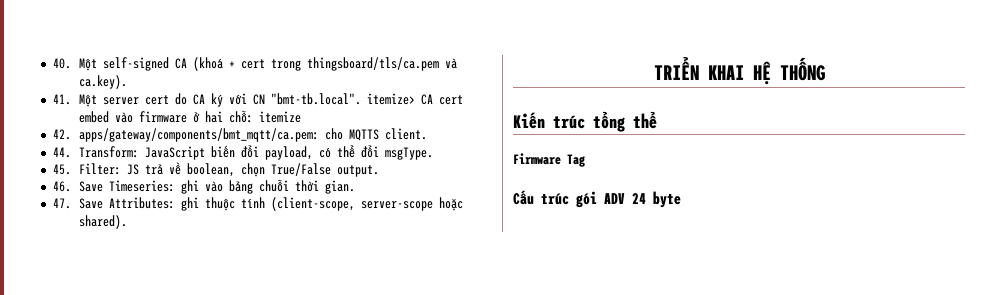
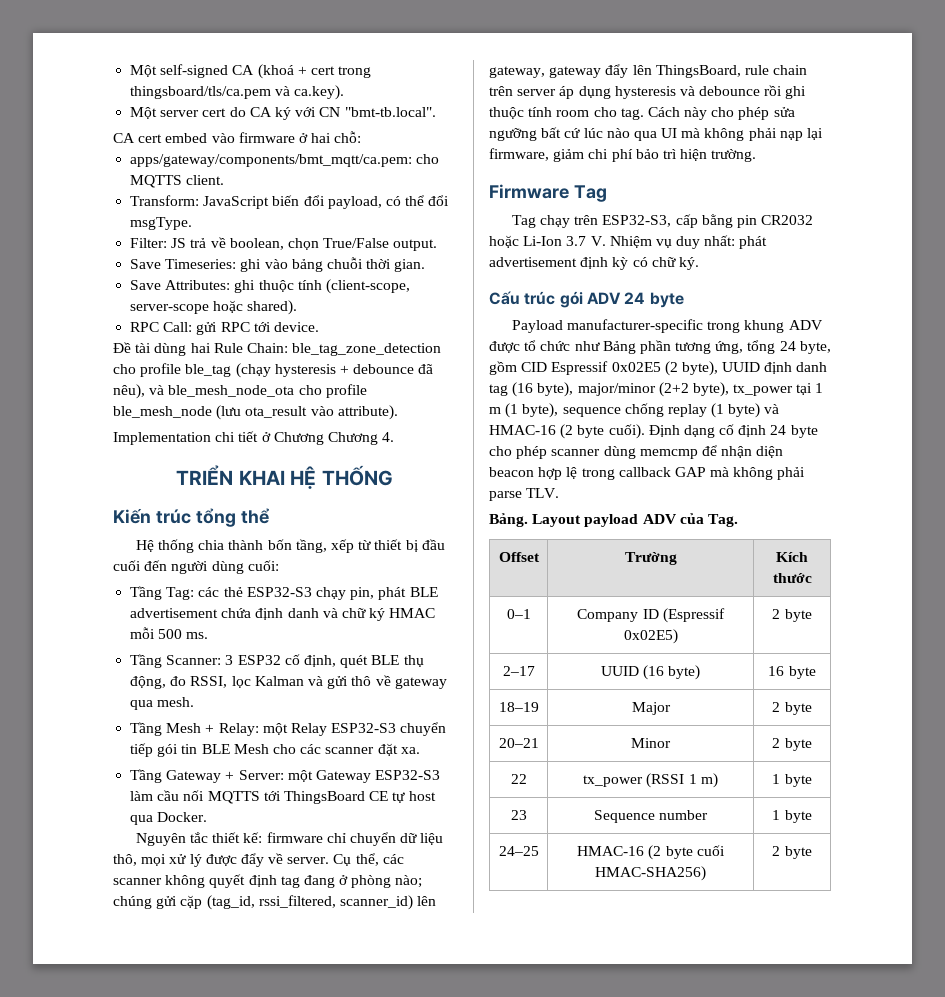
[52,58,71,69] 40. -> (130, 71) none
[52,94,71,105] 41. -> (345, 92) none
[366,93,415,105] itemize> -> (436, 112) //
[258,111,301,123] [52,129,71,140] itemize // 42. -> (362, 137) //
[52,147,71,158] 44. -> (225, 180) none
[52,164,71,175] 45. -> (193, 223) none
[52,181,71,192] 46. -> (438, 245) none
[52,198,71,209] 47. -> (426, 265) none
(127, 222) none -> [130,322,319,335] [113,342,442,356] [113,363,434,378] [113,384,367,399] [113,405,398,420] [113,431,395,445] // RPC Call: gửi RPC tới device. // Đề tài dùng hai Rule Chain: ble_tag_zone_detection cho profile ble_tag (chạy hysteresis + debounce đã nêu), và ble_mesh_node_ota cho profile ble_mesh_node (lưu ota_result vào attribute). // Implementation chi tiết ở Chương Chương 4.
[513,153,585,167] Firmware Tag -> [135,539,445,553] [113,560,279,574] [130,586,438,600] [130,608,436,621] [130,627,209,639] [130,654,424,668] [130,675,447,689] [130,697,195,710] [130,722,447,736] [130,743,420,757] [130,769,441,783] [130,790,436,804] [130,812,208,825] [135,832,444,846] [113,853,404,867] [113,874,423,888] [113,895,437,910] [489,64,808,78] [489,85,807,99] [489,107,795,120] [489,127,824,141] [489,148,757,162] [489,184,607,202] [511,214,814,228] [489,235,768,249] [489,257,699,270] Hệ thống chia thành bốn tầng, xếp từ thiết bị đầu cuối đến người dùng cuối: // Tầng Tag: các thẻ ESP32-S3 chạy pin, phát BLE advertisement chứa định danh và chữ ký HMAC mỗi 500 ms. // Tầng Scanner: 3 ESP32 cố định, quét BLE thụ động, đo RSSI, lọc Kalman và gửi thô về gateway qua mesh. // Tầng Mesh + Relay: một Relay ESP32-S3 chuyển tiếp gói tin BLE Mesh cho các scanner đặt xa. // Tầng Gateway + Server: một Gateway ESP32-S3 làm cầu nối MQTTS tới ThingsBoard CE tự host qua Docker. // Nguyên tắc thiết kế: firmware chỉ chuyển dữ liệu thô, mọi xử lý được đẩy về server. Cụ thể, các scanner không quyết định tag đang ở phòng nào; chúng gửi cặp (tag_id, rssi_filtered, scanner_id) lên gateway, gateway đẩy lên ThingsBoard, rule chain trên server áp dụng hysteresis và debounce rồi ghi thuộc tính room cho tag. Cách này cho phép sửa ngưỡng bất cứ lúc nào qua UI mà không phải nạp lại firmware, giảm chi phí bảo trì hiện trường. // Firmware Tag // Tag chạy trên ESP32-S3, cấp bằng pin CR2032 hoặc Li-Ion 3.7 V. Nhiệm vụ duy nhất: phát advertisement định kỳ có chữ ký.
(681, 199) none -> [511,319,823,333] [489,340,831,354] [489,361,828,376] [489,382,824,397] [489,403,780,418] [489,424,818,439] [489,445,784,459] [489,467,806,480] [489,488,560,501] [489,513,738,527] [498,552,540,562] [624,552,677,565] [776,552,808,562] [772,573,812,583] [506,609,531,619] [577,608,725,623] [623,629,678,644] [772,609,812,622] [502,666,535,676] [600,665,701,680] [768,666,816,679] [498,702,539,712] [631,702,671,715] [772,702,812,715] [498,738,539,748] [631,738,671,748] [772,738,812,751] [510,774,527,784] [583,773,718,788] [772,774,812,787] [510,810,527,820] [593,810,709,823] [772,810,812,823] [498,846,539,856] [577,845,725,860] [595,866,706,881] [772,846,812,859] // Payload manufacturer-specific trong khung ADV được tổ chức như Bảng phần tương ứng, tổng 24 byte, gồm CID Espressif 0x02E5 (2 byte), UUID định danh tag (16 byte), major/minor (2+2 byte), tx_power tại 1 m (1 byte), sequence chống replay (1 byte) và HMAC-16 (2 byte cuối). Định dạng cố định 24 byte cho phép scanner dùng memcmp để nhận diện beacon hợp lệ trong callback GAP mà không phải parse TLV. // Bảng. Layout payload ADV của Tag. // Offset | Trường | Kích thước // 0–1 | Company ID (Espressif 0x02E5) | 2 byte // 2–17 | UUID (16 byte) | 16 byte // 18–19 | Major | 2 byte // 20–21 | Minor | 2 byte // 22 | tx_power (RSSI 1 m) | 1 byte // 23 | Sequence number | 1 byte // 24–25 | HMAC-16 (2 byte cuối HMAC-SHA256) | 2 byte

